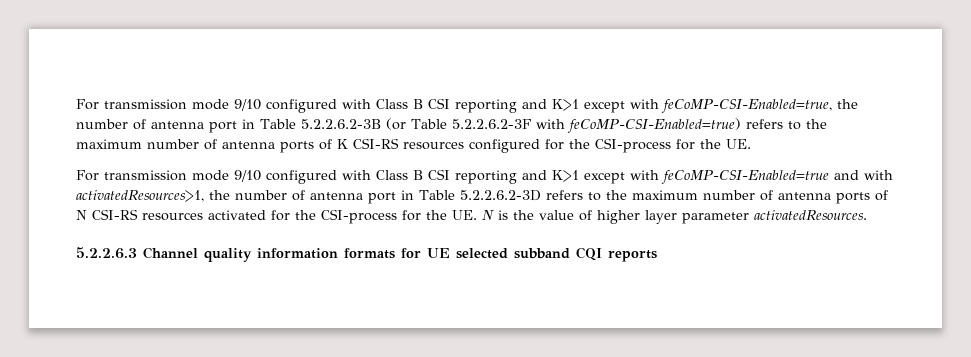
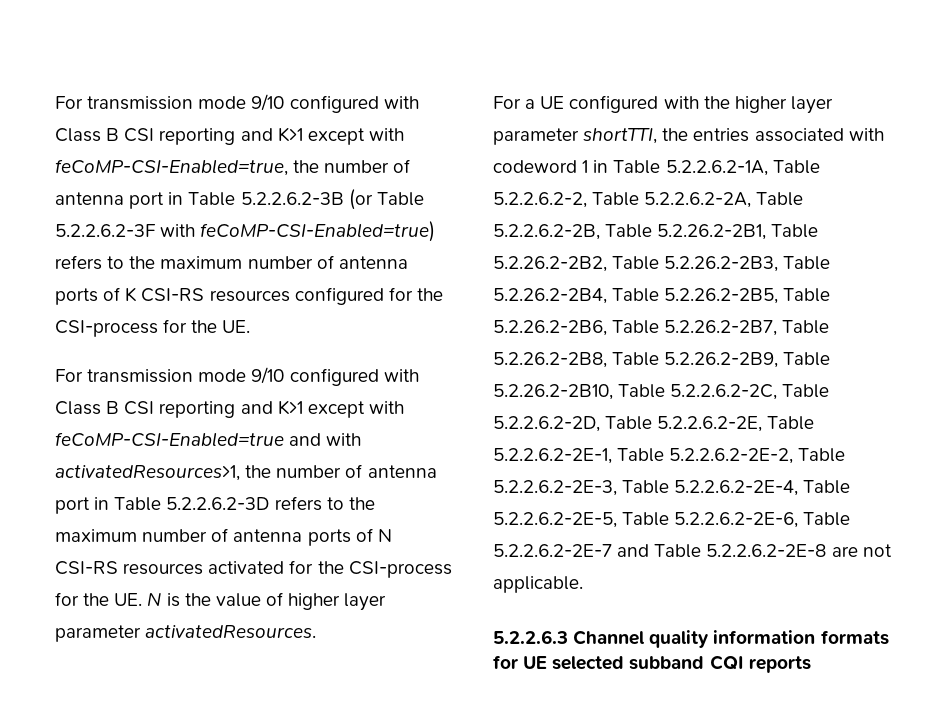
(867, 215) none -> [493,95,833,114] [493,128,884,145] [493,160,820,176] [493,192,804,208] [493,224,819,240] [493,256,831,272] [493,288,831,304] [493,320,830,336] [493,352,831,368] [493,384,830,400] [493,416,815,432] [493,448,846,464] [493,480,851,496] [493,512,851,528] [493,544,892,558] [493,576,583,593] // For a UE configured with the higher layer parameter shortTTI, the entries associated with codeword 1 in Table 5.2.2.6.2-1A, Table 5.2.2.6.2-2, Table 5.2.2.6.2-2A, Table 5.2.2.6.2-2B, Table 5.2.26.2-2B1, Table 5.2.26.2-2B2, Table 5.2.26.2-2B3, Table 5.2.26.2-2B4, Table 5.2.26.2-2B5, Table 5.2.26.2-2B6, Table 5.2.26.2-2B7, Table 5.2.26.2-2B8, Table 5.2.26.2-2B9, Table 5.2.26.2-2B10, Table 5.2.2.6.2-2C, Table 5.2.2.6.2-2D, Table 5.2.2.6.2-2E, Table 5.2.2.6.2-2E-1, Table 5.2.2.6.2-2E-2, Table 5.2.2.6.2-2E-3, Table 5.2.2.6.2-2E-4, Table 5.2.2.6.2-2E-5, Table 5.2.2.6.2-2E-6, Table 5.2.2.6.2-2E-7 and Table 5.2.2.6.2-2E-8 are not applicable.

